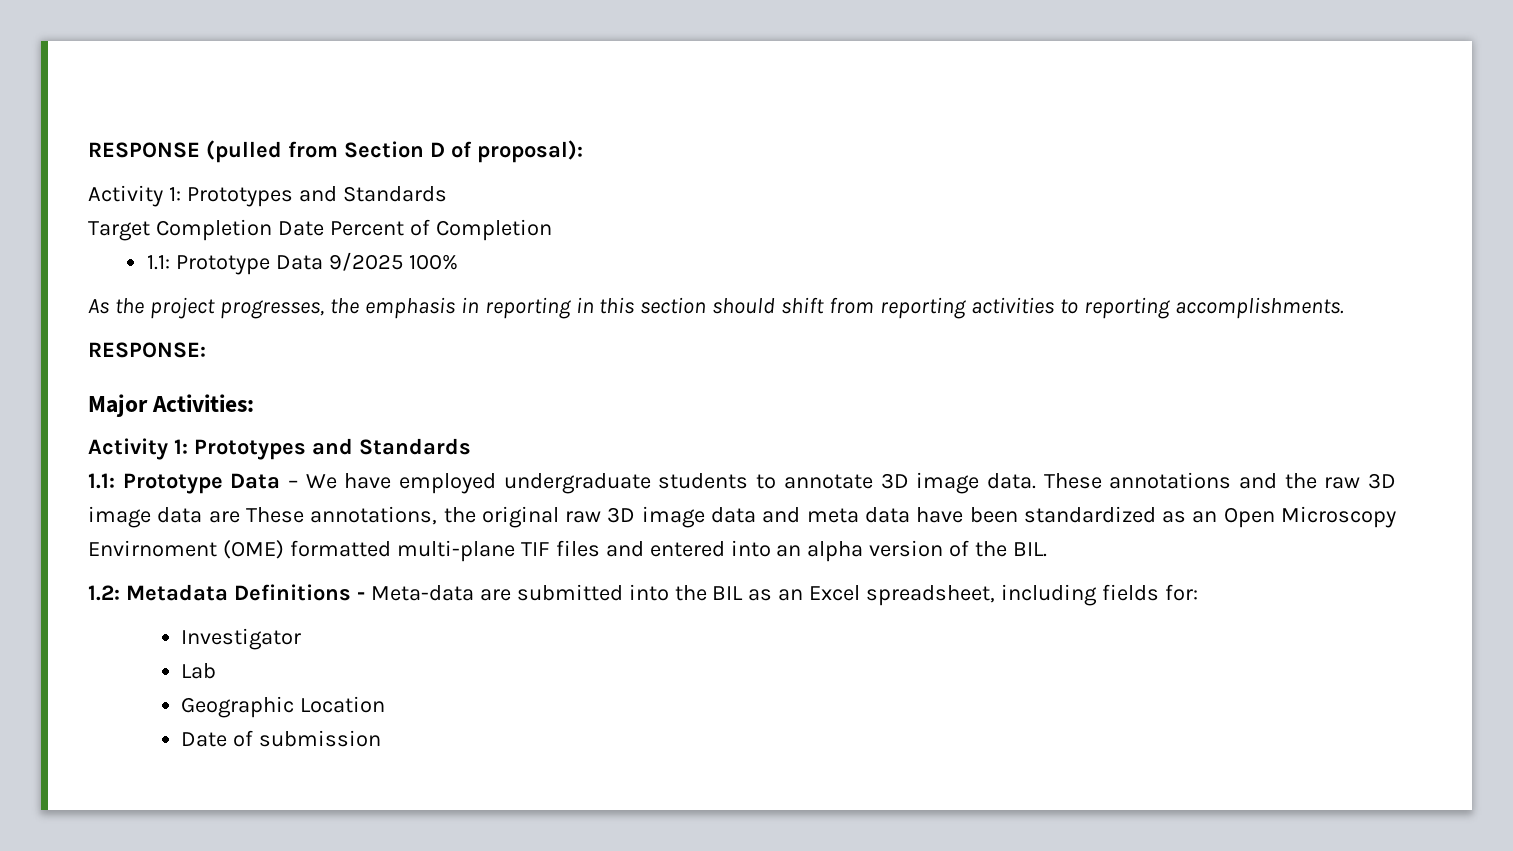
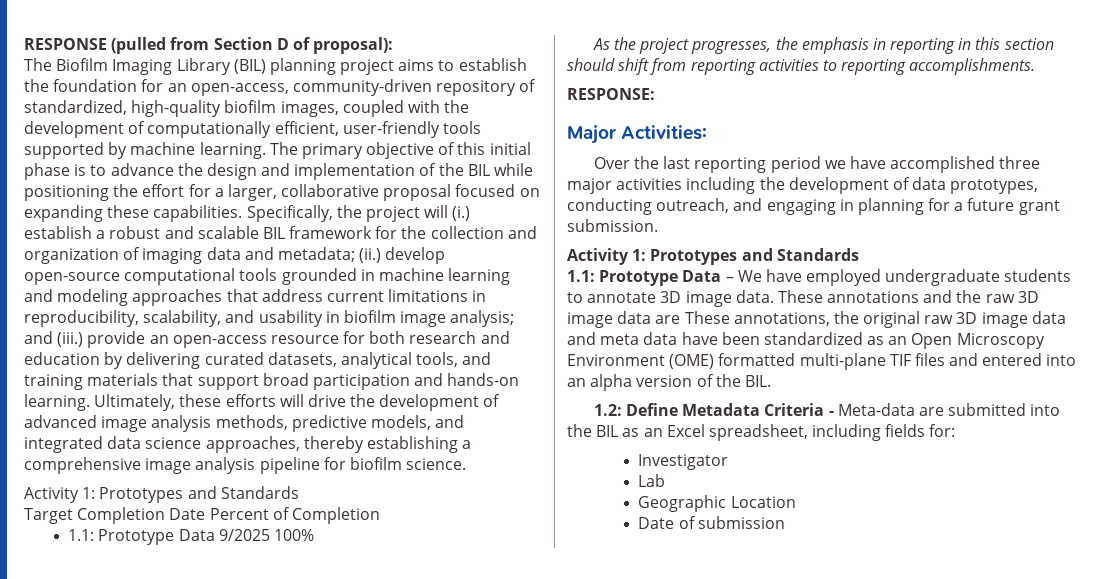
(583, 151) none -> [24,58,527,75] [24,79,537,96] [24,100,470,117] [24,121,481,138] [24,142,531,159] [24,163,534,180] [24,184,540,201] [24,205,471,222] [24,226,537,239] [24,247,446,264] [24,268,511,285] [24,289,487,306] [24,310,515,327] [24,331,510,348] [24,352,492,369] [24,373,520,390] [24,394,501,411] [24,415,465,432] [24,436,472,453] [24,457,467,474] // The Biofilm Imaging Library (BIL) planning project aims to establish the foundation for an open-access, community-driven repository of standardized, high-quality biofilm images, coupled with the development of computationally efficient, user-friendly tools supported by machine learning. The primary objective of this initial phase is to advance the design and implementation of the BIL while positioning the effort for a larger, collaborative proposal focused on expanding these capabilities. Specifically, the project will (i.) establish a robust and scalable BIL framework for the collection and organization of imaging data and metadata; (ii.) develop open-source computational tools grounded in machine learning and modeling approaches that address current limitations in reproducibility, scalability, and usability in biofilm image analysis; and (iii.) provide an open-access resource for both research and education by delivering curated datasets, analytical tools, and training materials that support broad participation and hands-on learning. Ultimately, these efforts will drive the development of advanced image analysis methods, predictive models, and integrated data science approaches, thereby establishing a comprehensive image analysis pipeline for biofilm science.
(255, 403) none -> [593,156,1041,173] [567,177,1039,194] [567,198,1060,215] [567,219,658,232] // Over the last reporting period we have accomplished three major activities including the development of data prototypes, conducting outreach, and engaging in planning for a future grant submission.
[88,540,217,557] Envirnoment -> [567,354,665,366] Environment
[125,584,351,601] Metadata Definitions -> [625,403,825,416] Define Metadata Criteria

